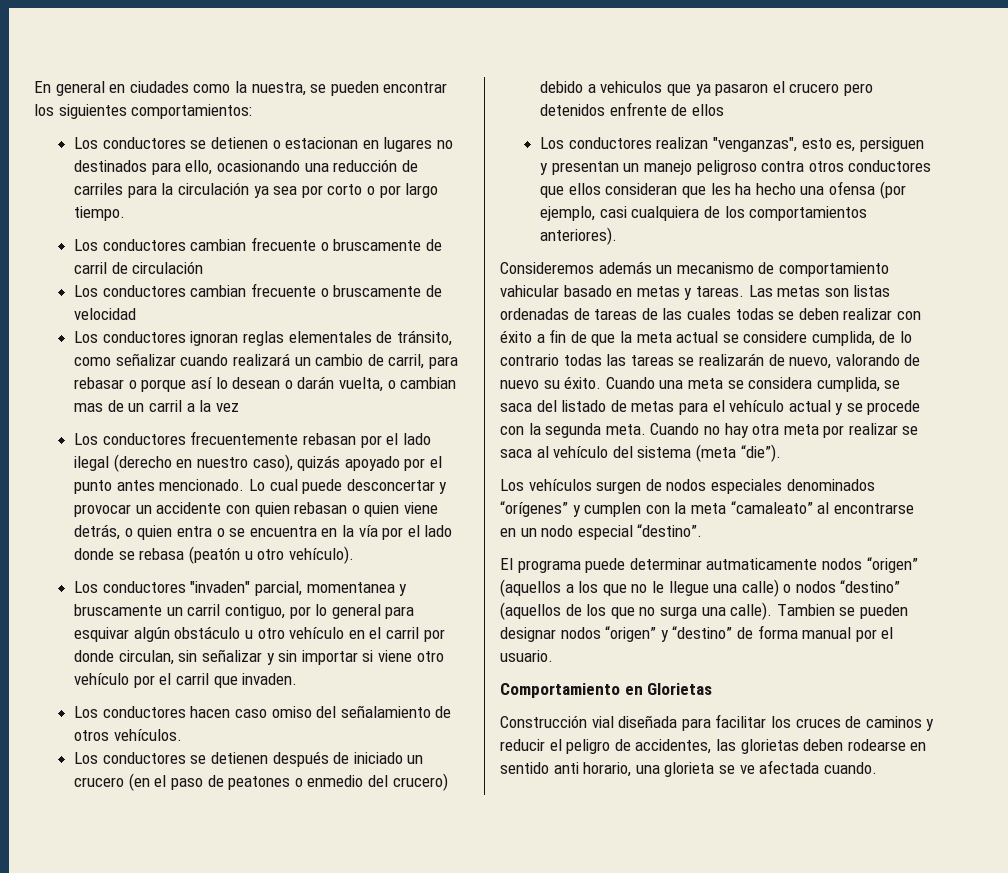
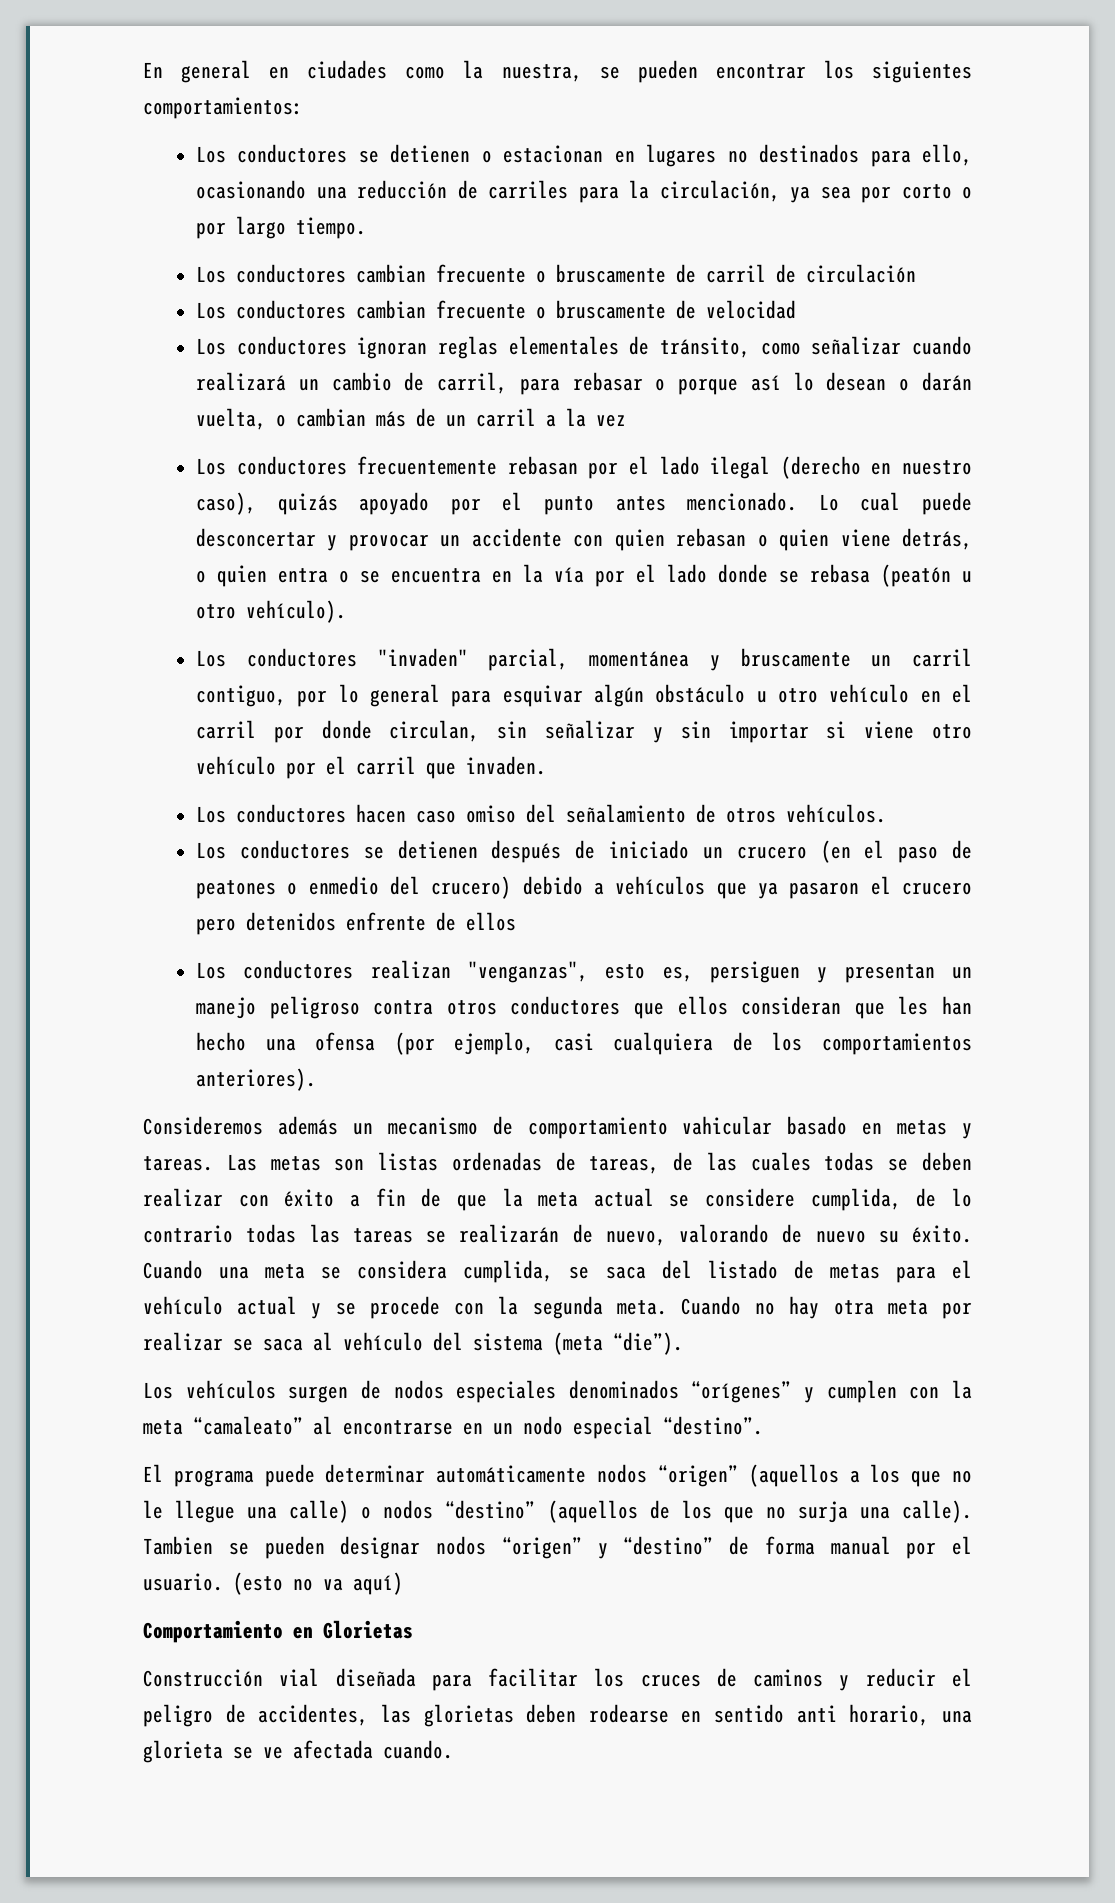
[178,182,250,195] circulación -> [659,180,780,202] circulación,
[74,403,104,412] mas -> [376,411,407,427] más
[306,582,395,593] momentanea -> [589,651,690,667] momentánea
[600,81,663,93] vehiculos -> [615,876,706,895] vehículos
[735,183,752,195] ha -> [941,996,972,1015] han
[594,309,638,320] tareas -> [589,1156,660,1174] tareas,
[706,558,818,570] autmaticamente -> [436,1465,587,1483] automáticamente
[659,606,697,619] surga -> [797,1501,848,1523] surja
(553, 656) none -> [233,1572,403,1595] (esto no va aquí)

